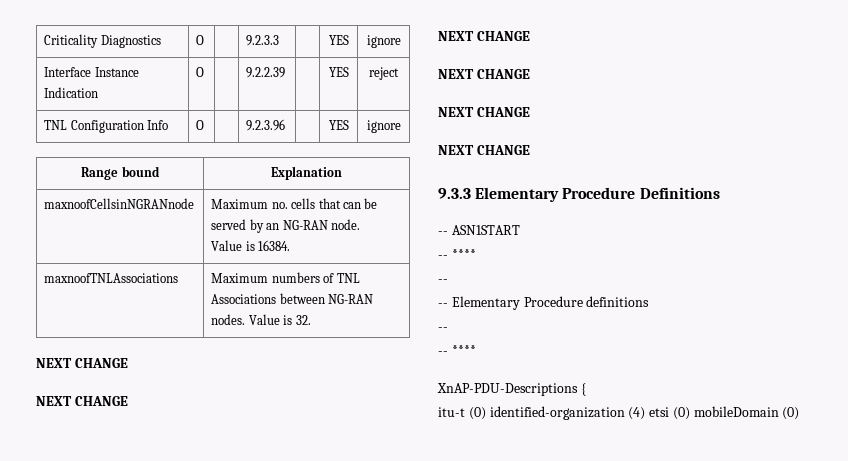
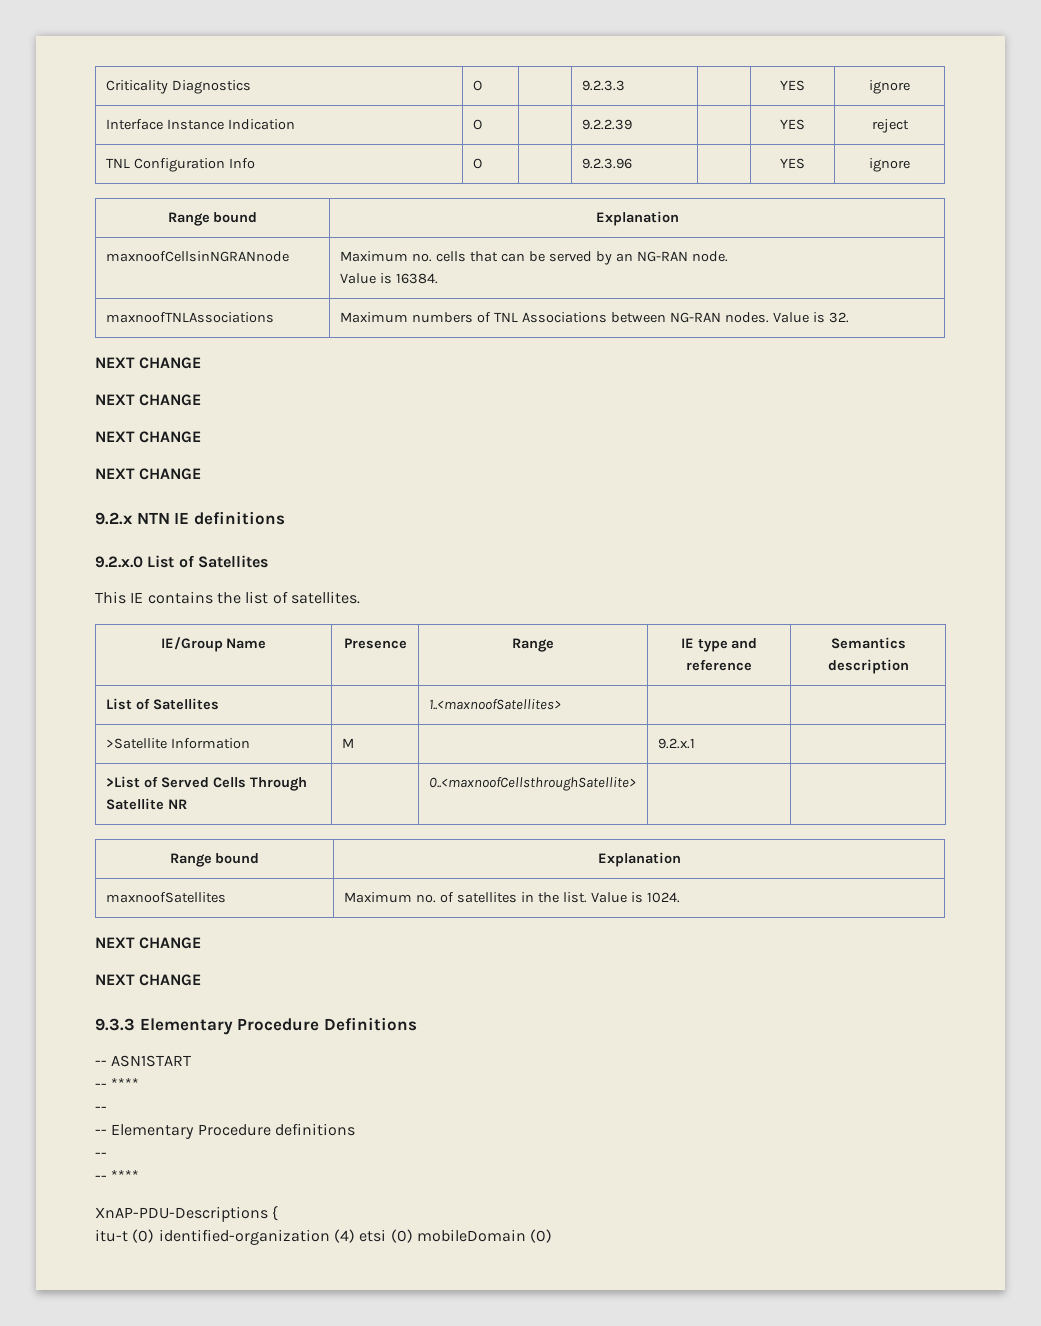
(530, 74) none -> [95,511,285,525] [95,555,268,568] [95,591,360,604] [160,637,267,652] [343,638,407,649] [512,638,554,652] [680,638,758,652] [686,659,752,671] [830,637,906,649] [827,659,909,674] [106,698,220,710] [429,699,562,710] [106,738,251,749] [342,738,355,748] [658,738,696,749] [106,776,308,791] [106,798,188,810] [429,777,637,791] [169,853,260,867] [597,852,681,867] [106,892,227,903] [344,892,680,903] // 9.2.x NTN IE definitions // 9.2.x.0 List of Satellites // This IE contains the list of satellites. // IE/Group Name | Presence | Range | IE type and reference | Semantics description // List of Satellites | | 1..<maxnoofSatellites> | | // >Satellite Information | M | | 9.2.x.1 | // >List of Served Cells Through Satellite NR | | 0..<maxnoofCellsthroughSatellite> | | // Range bound | Explanation // maxnoofSatellites | Maximum no. of satellites in the list. Value is 1024.

